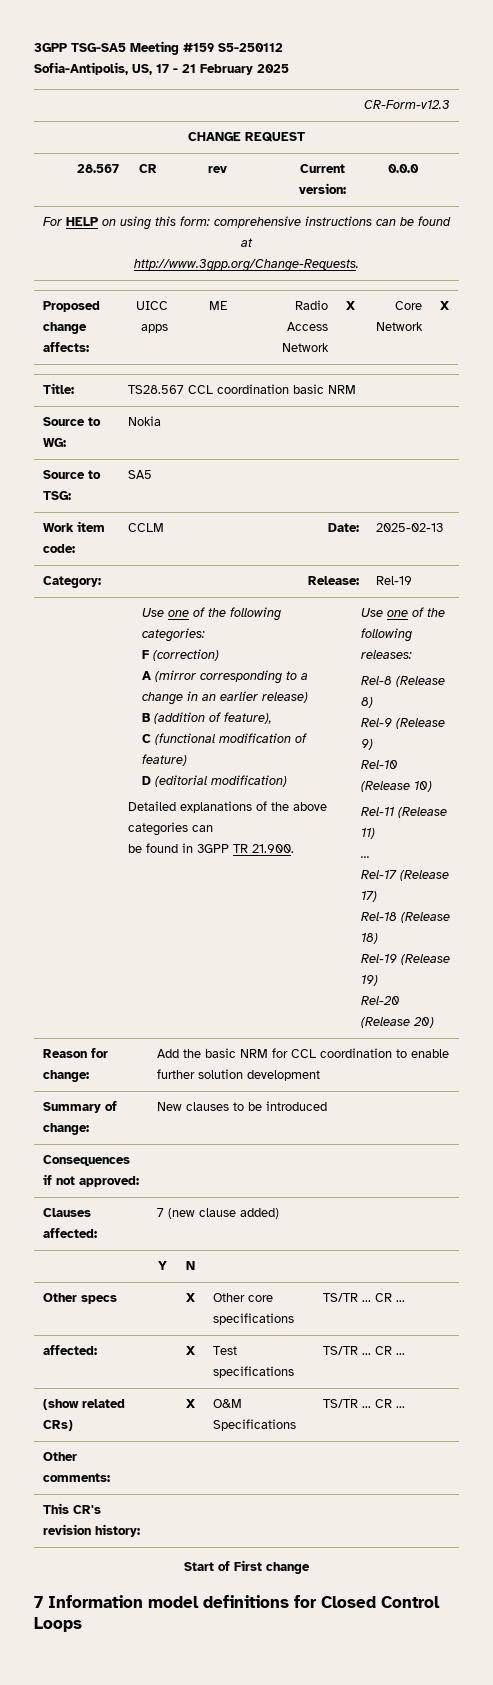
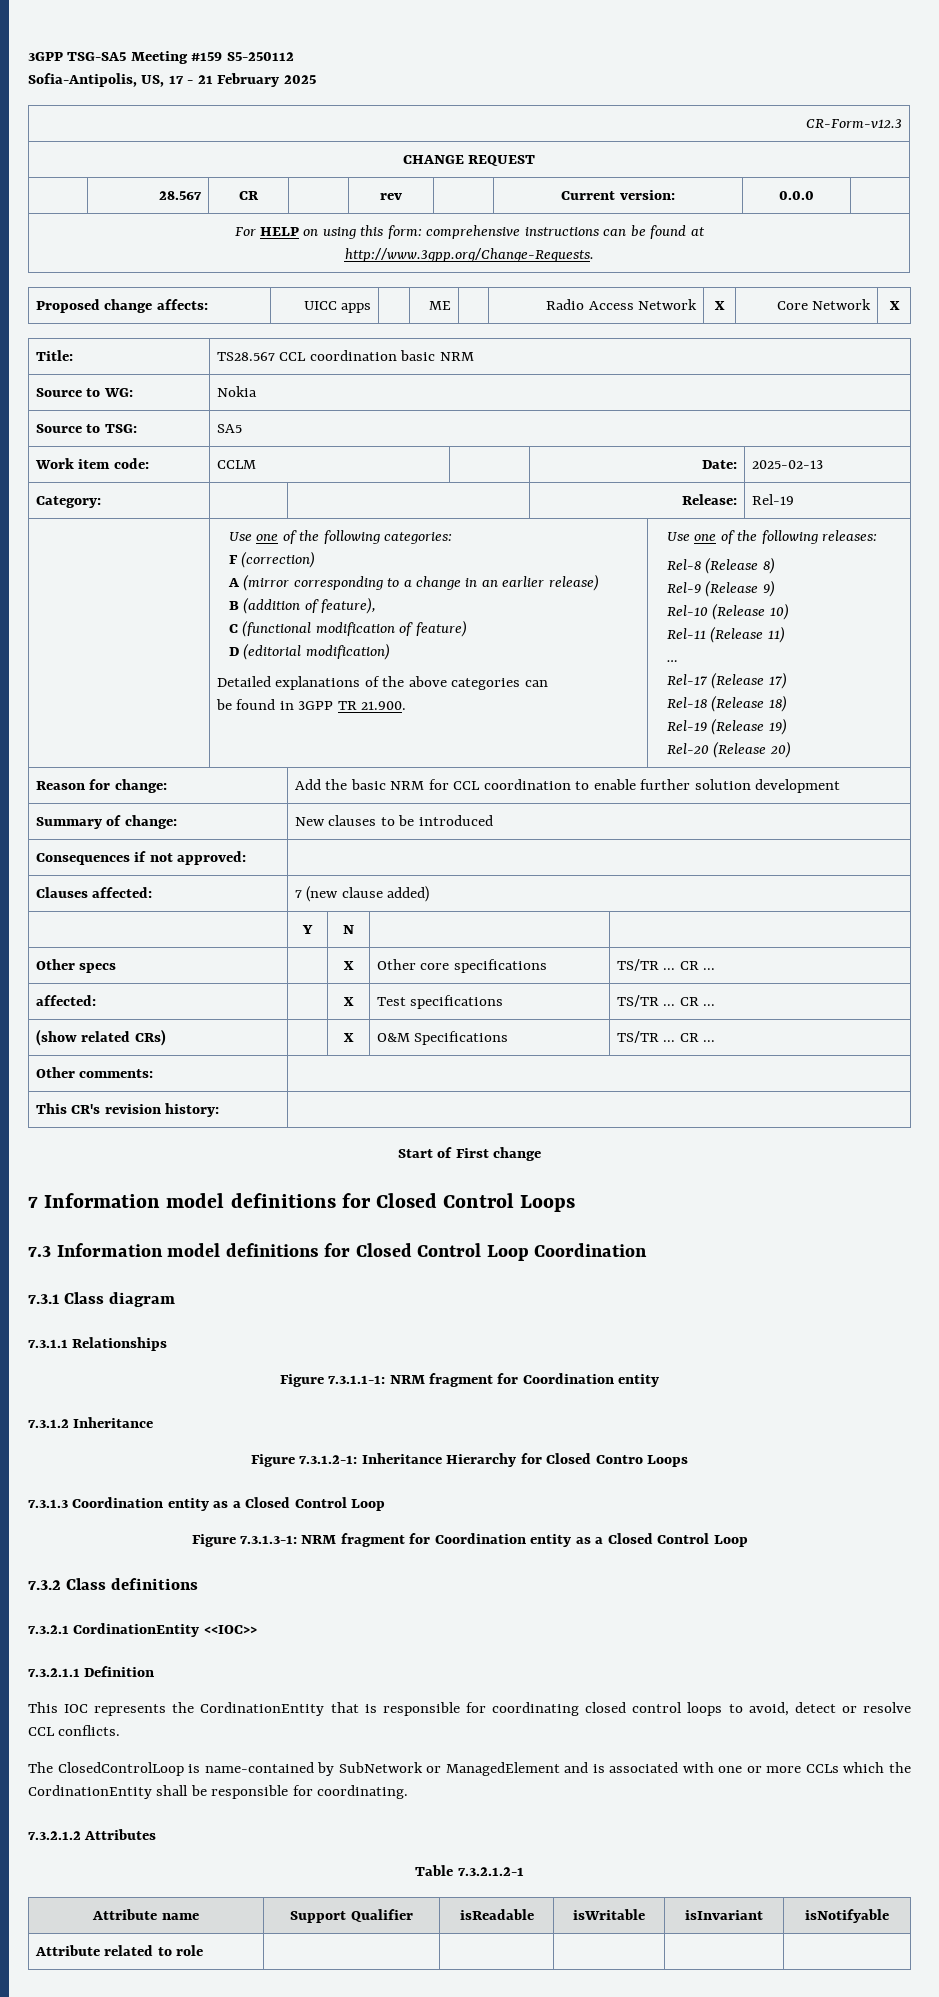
(82, 1624) none -> [28,1243,648,1261] [28,1292,175,1307] [28,1337,168,1351] [279,1373,660,1387] [28,1417,154,1428] [250,1453,689,1467] [28,1497,386,1511] [191,1533,748,1547] [28,1578,198,1590] [28,1623,257,1637] [28,1666,155,1677] [28,1702,912,1716] [28,1725,121,1736] [28,1762,911,1776] [28,1785,409,1799] [28,1829,157,1840] [415,1865,524,1876] [92,1909,199,1920] [290,1909,413,1923] [459,1909,534,1920] [573,1909,645,1920] [685,1910,763,1920] [805,1909,889,1923] [34,1945,204,1956] // 7.3 Information model definitions for Closed Control Loop Coordination // 7.3.1 Class diagram // 7.3.1.1 Relationships // Figure 7.3.1.1-1: NRM fragment for Coordination entity // 7.3.1.2 Inheritance // Figure 7.3.1.2-1: Inheritance Hierarchy for Closed Contro Loops // 7.3.1.3 Coordination entity as a Closed Control Loop // Figure 7.3.1.3-1: NRM fragment for Coordination entity as a Closed Control Loop // 7.3.2 Class definitions // 7.3.2.1 CordinationEntity <<IOC>> // 7.3.2.1.1 Definition // This IOC represents the CordinationEntity that is responsible for coordinating closed control loops to avoid, detect or resolve CCL conflicts. // The ClosedControlLoop is name-contained by SubNetwork or ManagedElement and is associated with one or more CCLs which the CordinationEntity shall be responsible for coordinating. // 7.3.2.1.2 Attributes // Table 7.3.2.1.2-1 // Attribute name | Support Qualifier | isReadable | isWritable | isInvariant | isNotifyable // Attribute related to role | | | | |

